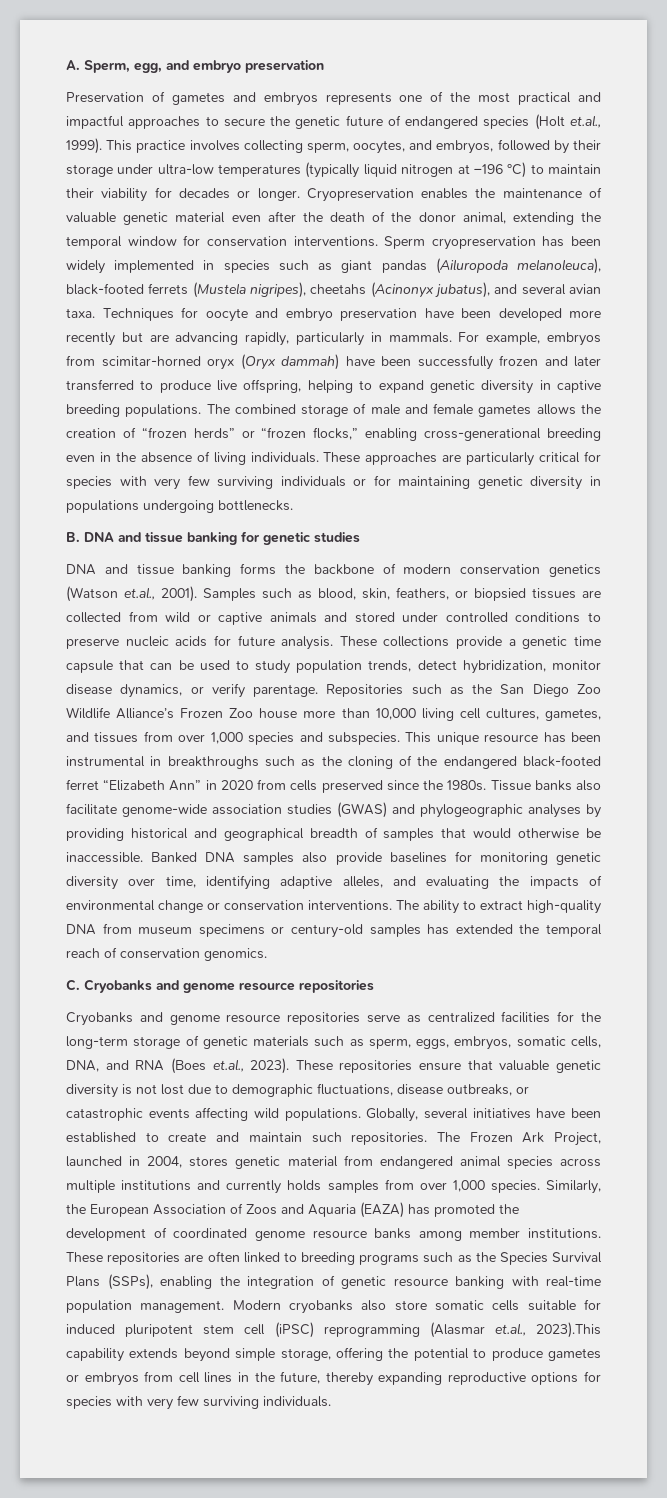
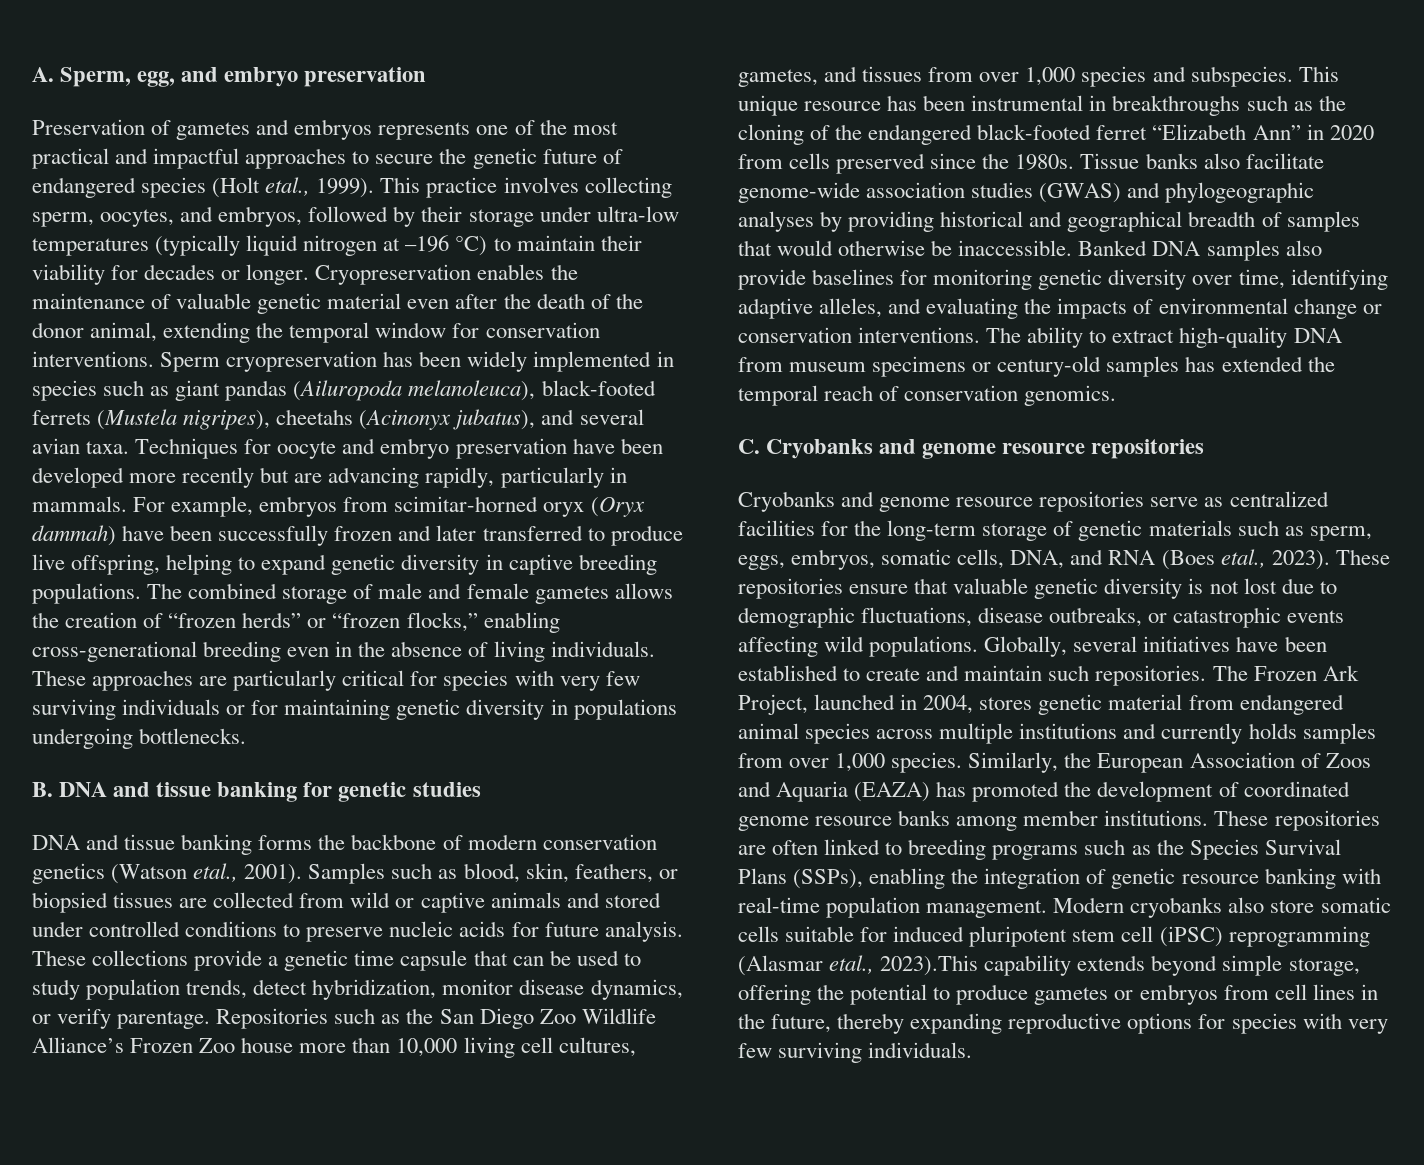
[569,115,601,128] et.al., -> [265,177,311,196] etal.,
[124,587,155,600] et.al., -> [193,863,239,882] etal.,
[212,1059,244,1072] et.al., -> [1220,549,1266,568] etal.,
[494,1323,526,1336] et.al., -> [829,955,875,974] etal.,

